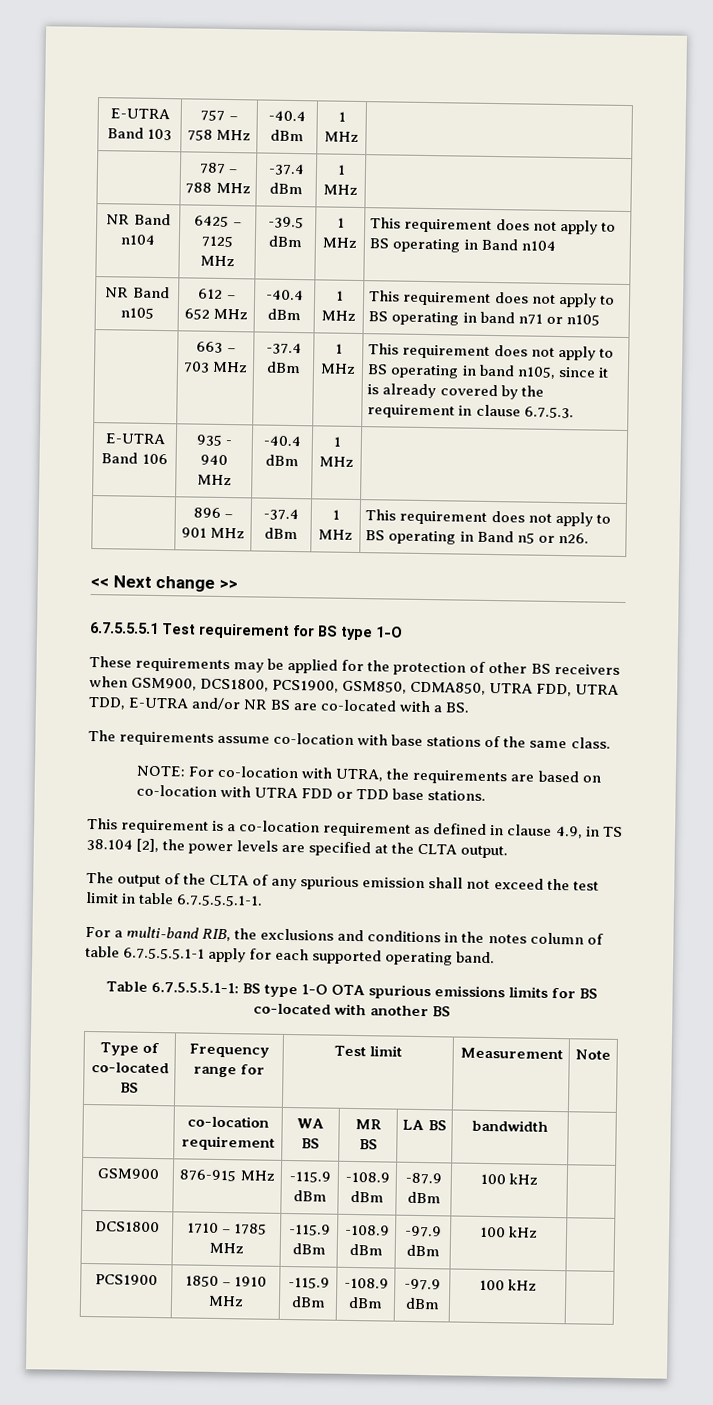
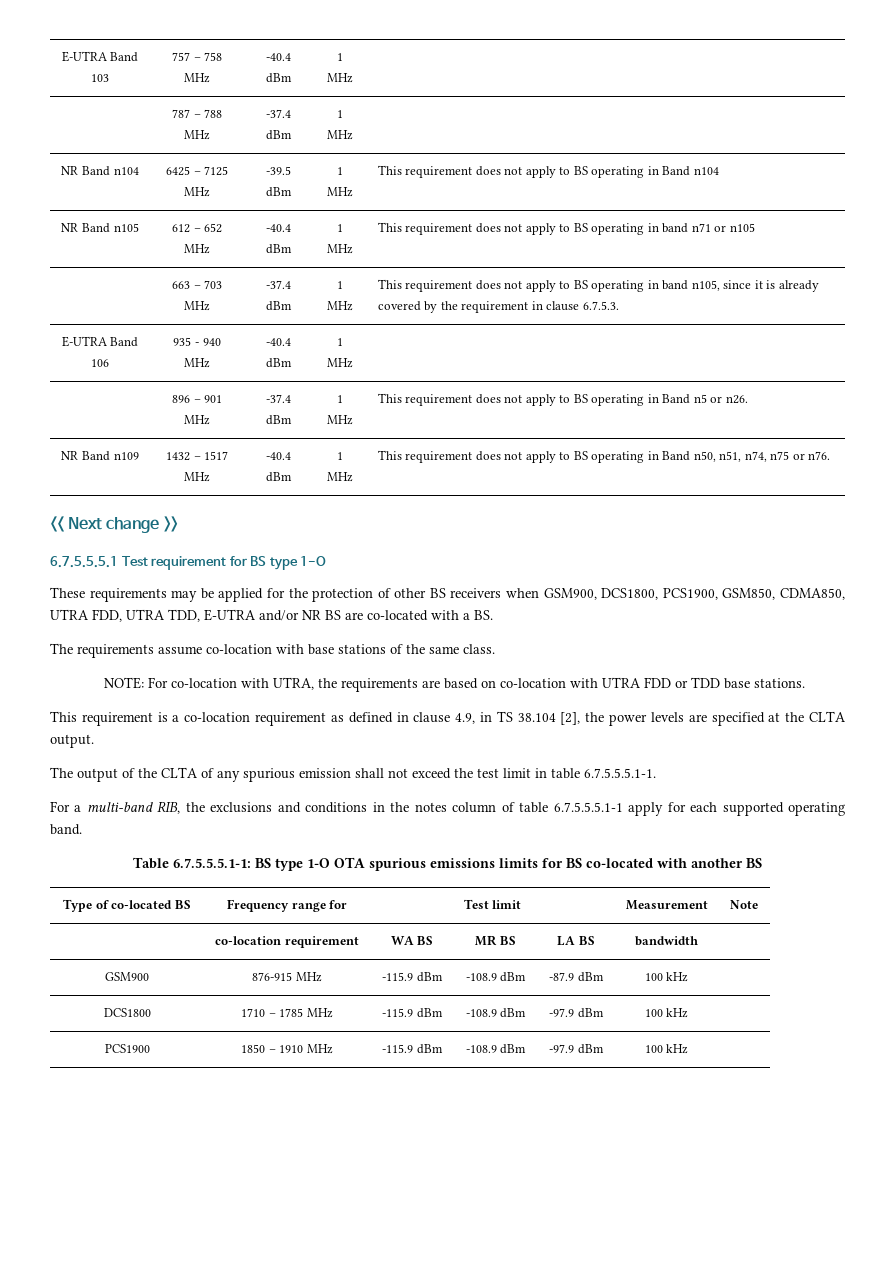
(589, 538) none -> [61,451,139,461] [165,451,229,461] [184,472,210,482] [266,452,291,460] [266,472,292,482] [337,452,343,460] [327,472,353,482] [377,450,831,463] // NR Band n109 | 1432 – 1517 MHz | -40.4 dBm | 1 MHz | This requirement does not apply to BS operating in Band n50, n51, n74, n75 or n76.

